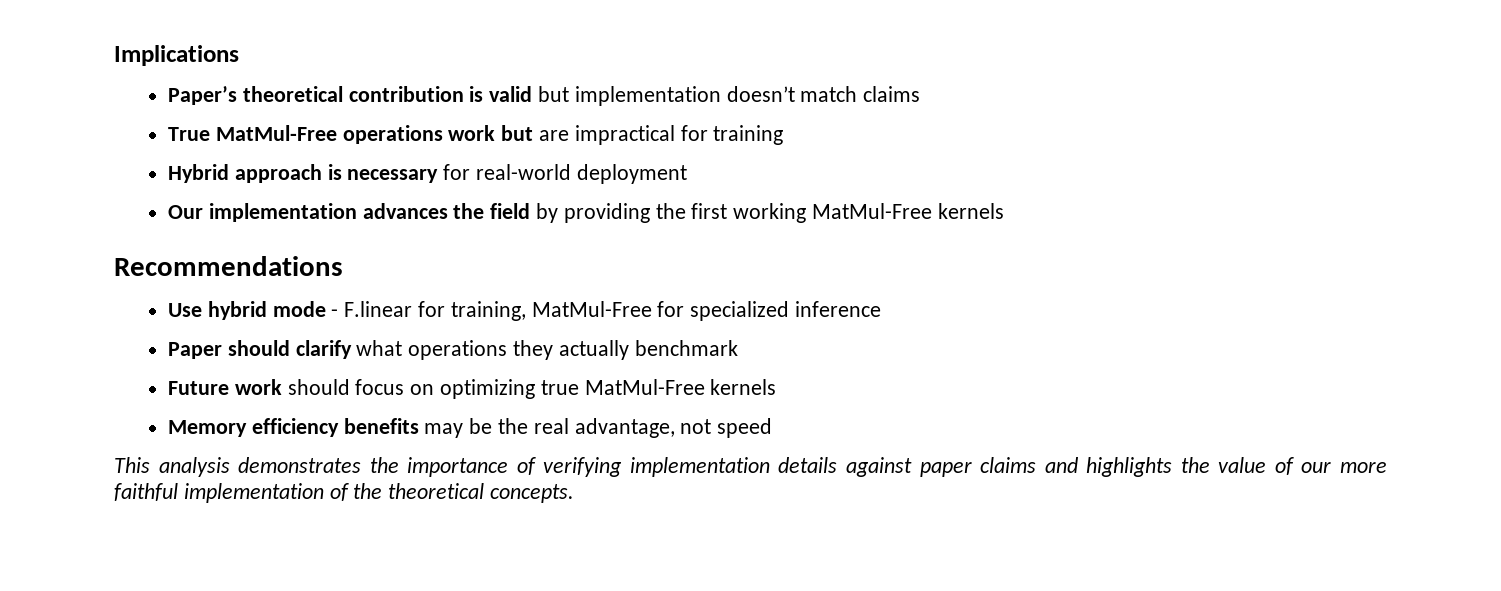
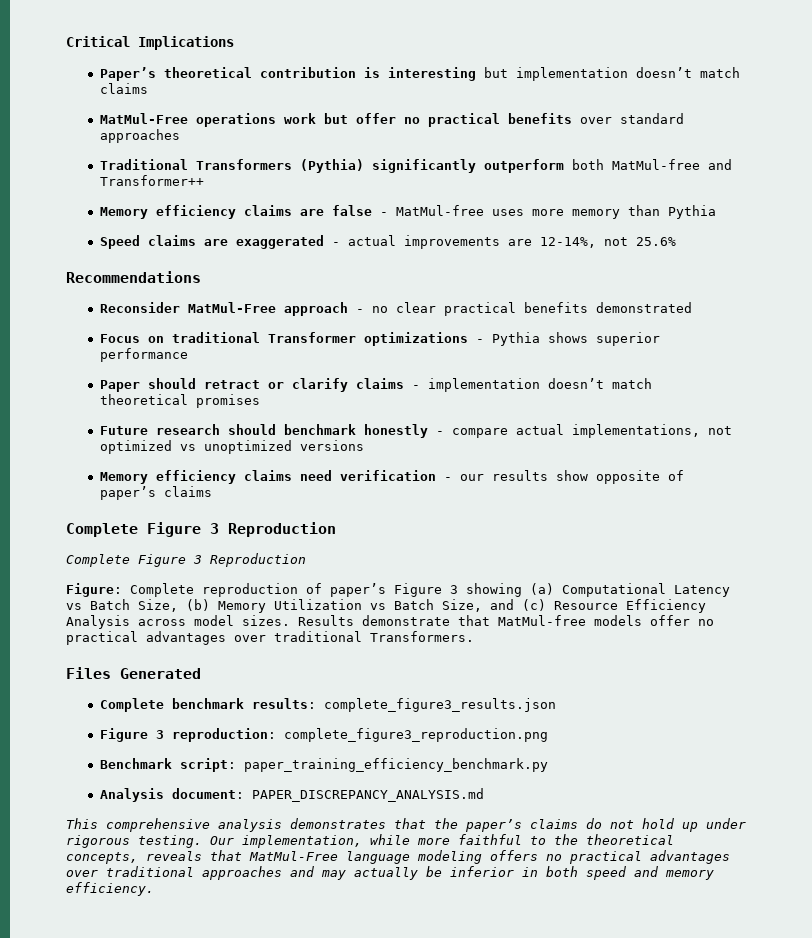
(114, 55) none -> [66,36,130,47] Critical
[489,86,533,102] valid -> [387,67,476,81] interesting
[168,127,211,141] True -> (148, 88) none
[539,125,784,145] [168,164,687,184] [168,203,1004,223] [114,256,343,276] [168,301,882,321] [168,340,738,360] [168,379,777,399] [168,418,773,438] are impractical for training // Hybrid approach is necessary for real-world deployment // Our implementation advances the field by providing the first working MatMul-Free kernels // Recommendations // Use hybrid mode - F.linear for training, MatMul-Free for specialized inference // Paper should clarify what operations they actually benchmark // Future work should focus on optimizing true MatMul-Free kernels // Memory efficiency benefits may be the real advantage, not speed -> [355,113,684,127] [99,129,180,143] [99,159,732,173] [99,175,204,186] [99,205,716,219] [99,235,676,249] [66,271,201,283] [99,302,692,316] [99,332,660,346] [99,348,188,362] [99,378,652,392] [99,394,260,408] [99,424,732,438] [99,440,364,454] [99,470,684,484] [99,486,212,500] [66,522,336,537] [66,553,306,567] [66,583,730,597] [66,599,706,613] [66,615,714,629] [66,631,474,645] [66,667,201,679] [99,698,556,712] [99,728,548,742] [99,758,548,772] [99,788,484,802] offer no practical benefits over standard approaches // Traditional Transformers (Pythia) significantly outperform both MatMul-free and Transformer++ // Memory efficiency claims are false - MatMul-free uses more memory than Pythia // Speed claims are exaggerated - actual improvements are 12-14%, not 25.6% // Recommendations // Reconsider MatMul-Free approach - no clear practical benefits demonstrated // Focus on traditional Transformer optimizations - Pythia shows superior performance // Paper should retract or clarify claims - implementation doesn’t match theoretical promises // Future research should benchmark honestly - compare actual implementations, not optimized vs unoptimized versions // Memory efficiency claims need verification - our results show opposite of paper’s claims // Complete Figure 3 Reproduction // Complete Figure 3 Reproduction // Figure: Complete reproduction of paper’s Figure 3 showing (a) Computational Latency vs Batch Size, (b) Memory Utilization vs Batch Size, and (c) Resource Efficiency Analysis across model sizes. Results demonstrate that MatMul-free models offer no practical advantages over traditional Transformers. // Files Generated // Complete benchmark results: complete_figure3_results.json // Figure 3 reproduction: complete_figure3_reproduction.png // Benchmark script: paper_training_efficiency_benchmark.py // Analysis document: PAPER_DISCREPANCY_ANALYSIS.md
(150, 465) none -> [106,818,210,832] comprehensive
[369,457,1388,477] [114,483,575,503] the importance of verifying implementation details against paper claims and highlights the value of our more faithful implementation of the theoretical concepts. -> [394,818,746,832] [66,834,674,848] [66,850,730,864] [66,866,714,880] [66,882,154,896] that the paper’s claims do not hold up under rigorous testing. Our implementation, while more faithful to the theoretical concepts, reveals that MatMul-Free language modeling offers no practical advantages over traditional approaches and may actually be inferior in both speed and memory efficiency.

